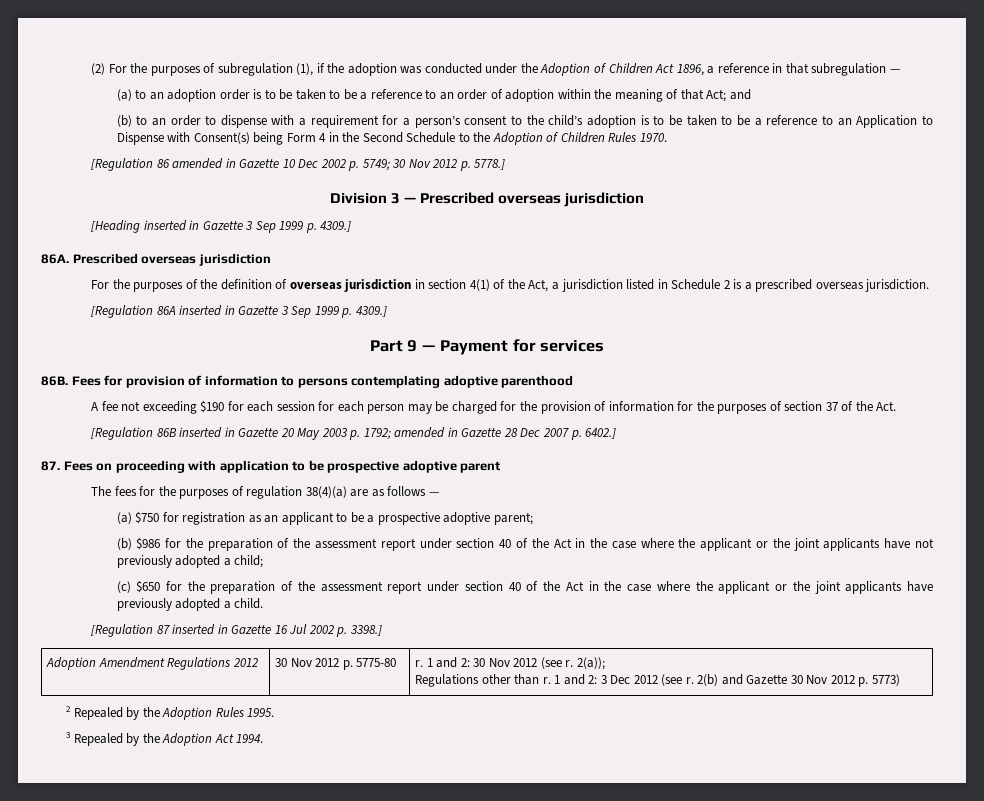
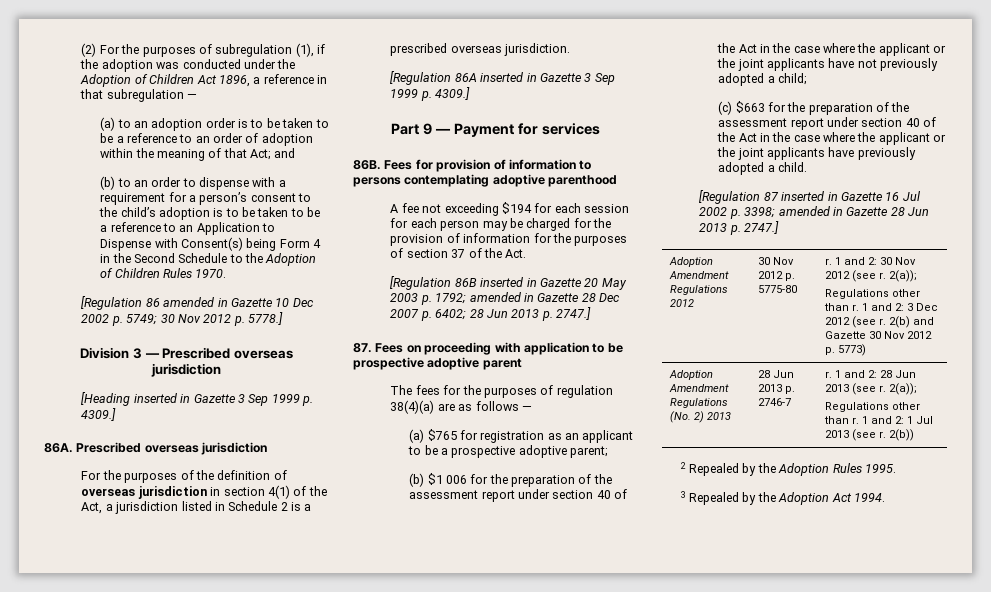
[200,400,225,413] $190 -> [501,202,532,214] $194
[585,428,617,439] 6402.] -> [435,307,592,321] 6402; 28 Jun 2013 p. 2747.]
[135,511,160,524] $750 -> [427,429,457,441] $765
[136,537,161,550] $986 -> [427,473,467,485] $1 006
[136,580,161,593] $650 -> [735,101,765,113] $663
[349,625,382,636] 3398.] -> [744,206,930,218] [699,221,780,235] 3398; amended in Gazette 28 Jun 2013 p. 2747.]
(900, 680) none -> [669,370,714,380] [669,384,730,392] [670,398,729,408] [670,411,732,423] [758,370,795,378] [758,384,796,394] [758,398,792,406] [825,370,917,378] [825,383,918,395] [825,402,921,412] [824,416,934,424] [825,429,915,441] // Adoption Amendment Regulations (No. 2) 2013 | 28 Jun 2013 p. 2746-7 | r. 1 and 2: 28 Jun 2013 (see r. 2(a)); // Regulations other than r. 1 and 2: 1 Jul 2013 (see r. 2(b))

